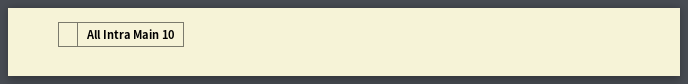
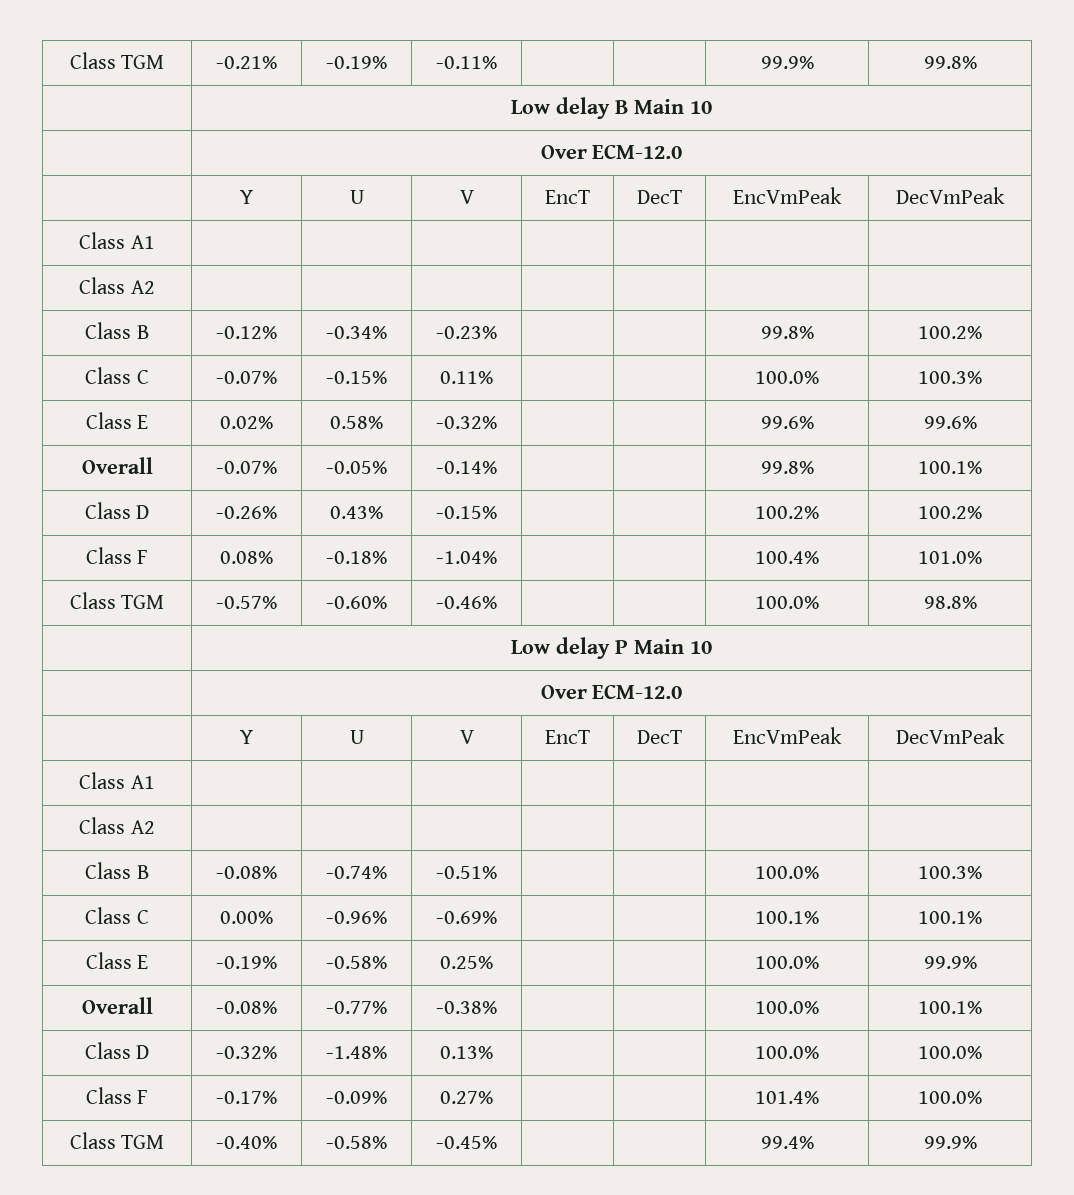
[85,29,175,39] | All Intra Main 10 -> [69,52,165,69] [216,56,277,69] [326,56,388,69] [436,56,498,69] [760,56,814,69] [923,56,977,69] [510,97,713,119] [540,144,683,159] [240,190,253,204] [349,190,364,204] [459,190,474,204] [545,190,590,204] [637,190,682,204] [733,187,842,204] [896,187,1005,204] [79,232,155,249] [79,277,155,294] [85,322,149,339] [216,326,277,339] [326,326,388,339] [436,326,498,339] [760,326,814,339] [918,326,982,339] [85,367,149,384] [216,371,277,384] [326,371,388,384] [440,371,494,384] [755,371,819,384] [918,371,982,384] [85,412,149,429] [220,416,273,429] [330,416,384,429] [436,416,498,429] [760,416,814,429] [923,416,977,429] [81,457,153,474] [216,461,277,474] [326,461,388,474] [436,461,498,474] [760,461,814,474] [918,461,982,474] [84,502,150,519] [216,506,277,519] [330,506,384,519] [436,506,498,519] [755,506,819,519] [918,506,982,519] [85,547,149,564] [220,551,273,564] [326,551,388,564] [436,551,498,564] [755,551,819,564] [918,551,982,564] [69,592,165,609] [216,596,277,609] [326,596,388,609] [436,596,498,609] [755,596,819,609] [923,596,977,609] [511,637,712,659] [540,684,683,699] [240,730,253,744] [349,730,364,744] [459,730,474,744] [545,730,590,744] [637,730,682,744] [733,727,842,744] [896,727,1005,744] [79,772,155,789] [79,817,155,834] [85,862,149,879] [216,866,277,879] [326,866,388,879] [436,866,498,879] [755,866,819,879] [918,866,982,879] [85,907,149,924] [220,911,273,924] [326,911,388,924] [436,911,498,924] [755,911,819,924] [918,911,982,924] [85,952,149,969] [216,956,277,969] [326,956,388,969] [440,956,494,969] [755,956,819,969] [923,956,977,969] [81,997,153,1014] [216,1001,277,1014] [326,1001,388,1014] [436,1001,498,1014] [755,1001,819,1014] [918,1001,982,1014] [84,1042,150,1059] [216,1046,277,1059] [326,1046,388,1059] [440,1046,494,1059] [755,1046,819,1059] [918,1046,982,1059] [85,1087,149,1104] [216,1091,277,1104] [326,1091,388,1104] [440,1091,494,1104] [755,1091,819,1104] [918,1091,982,1104] [69,1132,165,1149] [216,1136,277,1149] [326,1136,388,1149] [436,1136,498,1149] [760,1136,814,1149] [923,1136,977,1149] Class TGM | -0.21% | -0.19% | -0.11% | | | 99.9% | 99.8% // | Low delay B Main 10 // | Over ECM-12.0 // | Y | U | V | EncT | DecT | EncVmPeak | DecVmPeak // Class A1 | | | | | | | // Class A2 | | | | | | | // Class B | -0.12% | -0.34% | -0.23% | | | 99.8% | 100.2% // Class C | -0.07% | -0.15% | 0.11% | | | 100.0% | 100.3% // Class E | 0.02% | 0.58% | -0.32% | | | 99.6% | 99.6% // Overall | -0.07% | -0.05% | -0.14% | | | 99.8% | 100.1% // Class D | -0.26% | 0.43% | -0.15% | | | 100.2% | 100.2% // Class F | 0.08% | -0.18% | -1.04% | | | 100.4% | 101.0% // Class TGM | -0.57% | -0.60% | -0.46% | | | 100.0% | 98.8% // | Low delay P Main 10 // | Over ECM-12.0 // | Y | U | V | EncT | DecT | EncVmPeak | DecVmPeak // Class A1 | | | | | | | // Class A2 | | | | | | | // Class B | -0.08% | -0.74% | -0.51% | | | 100.0% | 100.3% // Class C | 0.00% | -0.96% | -0.69% | | | 100.1% | 100.1% // Class E | -0.19% | -0.58% | 0.25% | | | 100.0% | 99.9% // Overall | -0.08% | -0.77% | -0.38% | | | 100.0% | 100.1% // Class D | -0.32% | -1.48% | 0.13% | | | 100.0% | 100.0% // Class F | -0.17% | -0.09% | 0.27% | | | 101.4% | 100.0% // Class TGM | -0.40% | -0.58% | -0.45% | | | 99.4% | 99.9%

